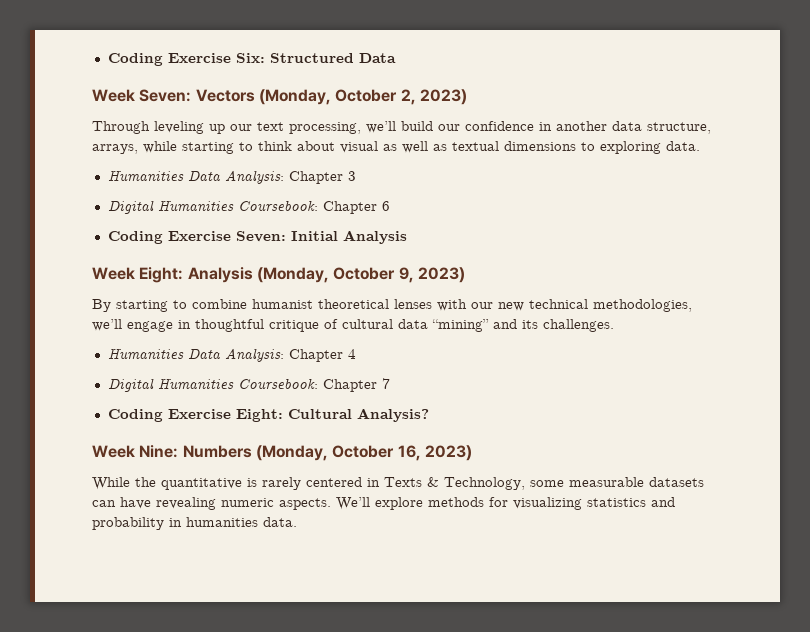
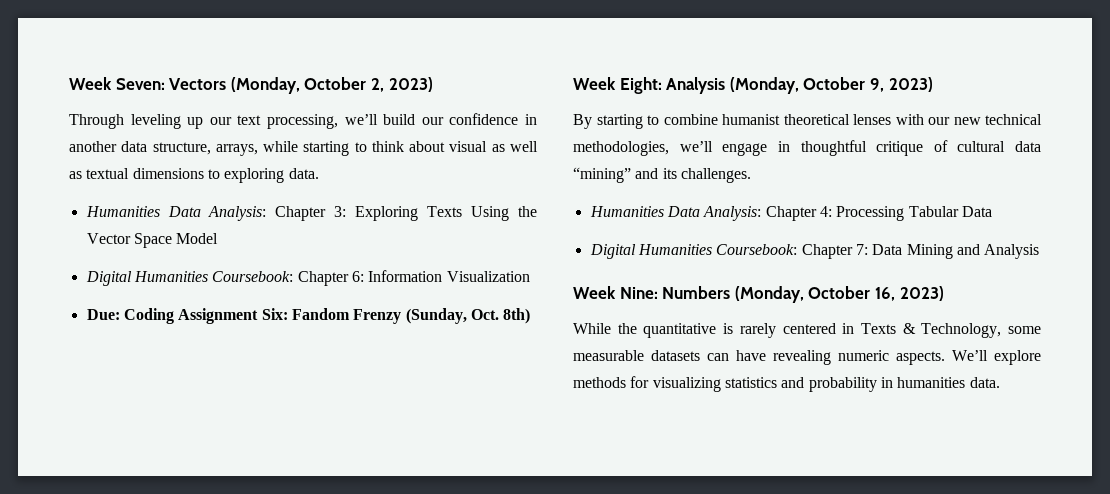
[107,53,396,66] Coding Exercise Six: Structured Data // -> (69, 83) none
[347,171,356,181] [107,200,390,214] [107,230,407,244] 3 // Digital Humanities Coursebook: Chapter 6 // Coding Exercise Seven: Initial Analysis -> [334,206,537,221] [86,233,219,248] [85,270,530,286] [86,308,531,324] 3: Exploring Texts Using the Vector Space Model // Digital Humanities Coursebook: Chapter 6: Information Visualization // Due: Coding Assignment Six: Fandom Frenzy (Sunday, Oct. 8th)
[347,349,356,359] [107,378,390,392] [107,408,429,422] 4 // Digital Humanities Coursebook: Chapter 7 // Coding Exercise Eight: Cultural Analysis? -> [819,206,992,221] [589,244,1040,259] 4: Processing Tabular Data // Digital Humanities Coursebook: Chapter 7: Data Mining and Analysis

